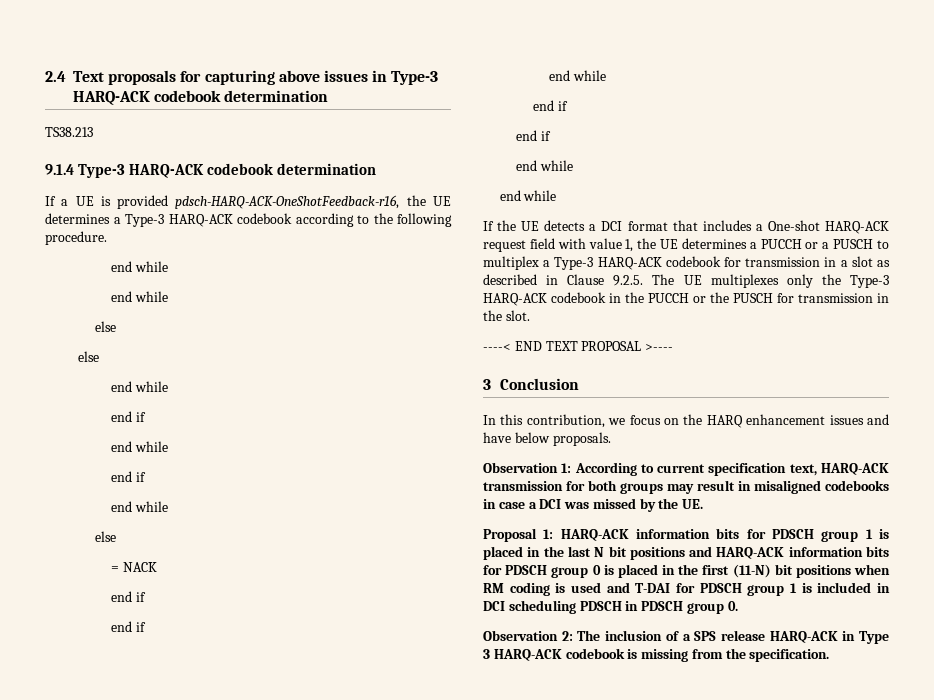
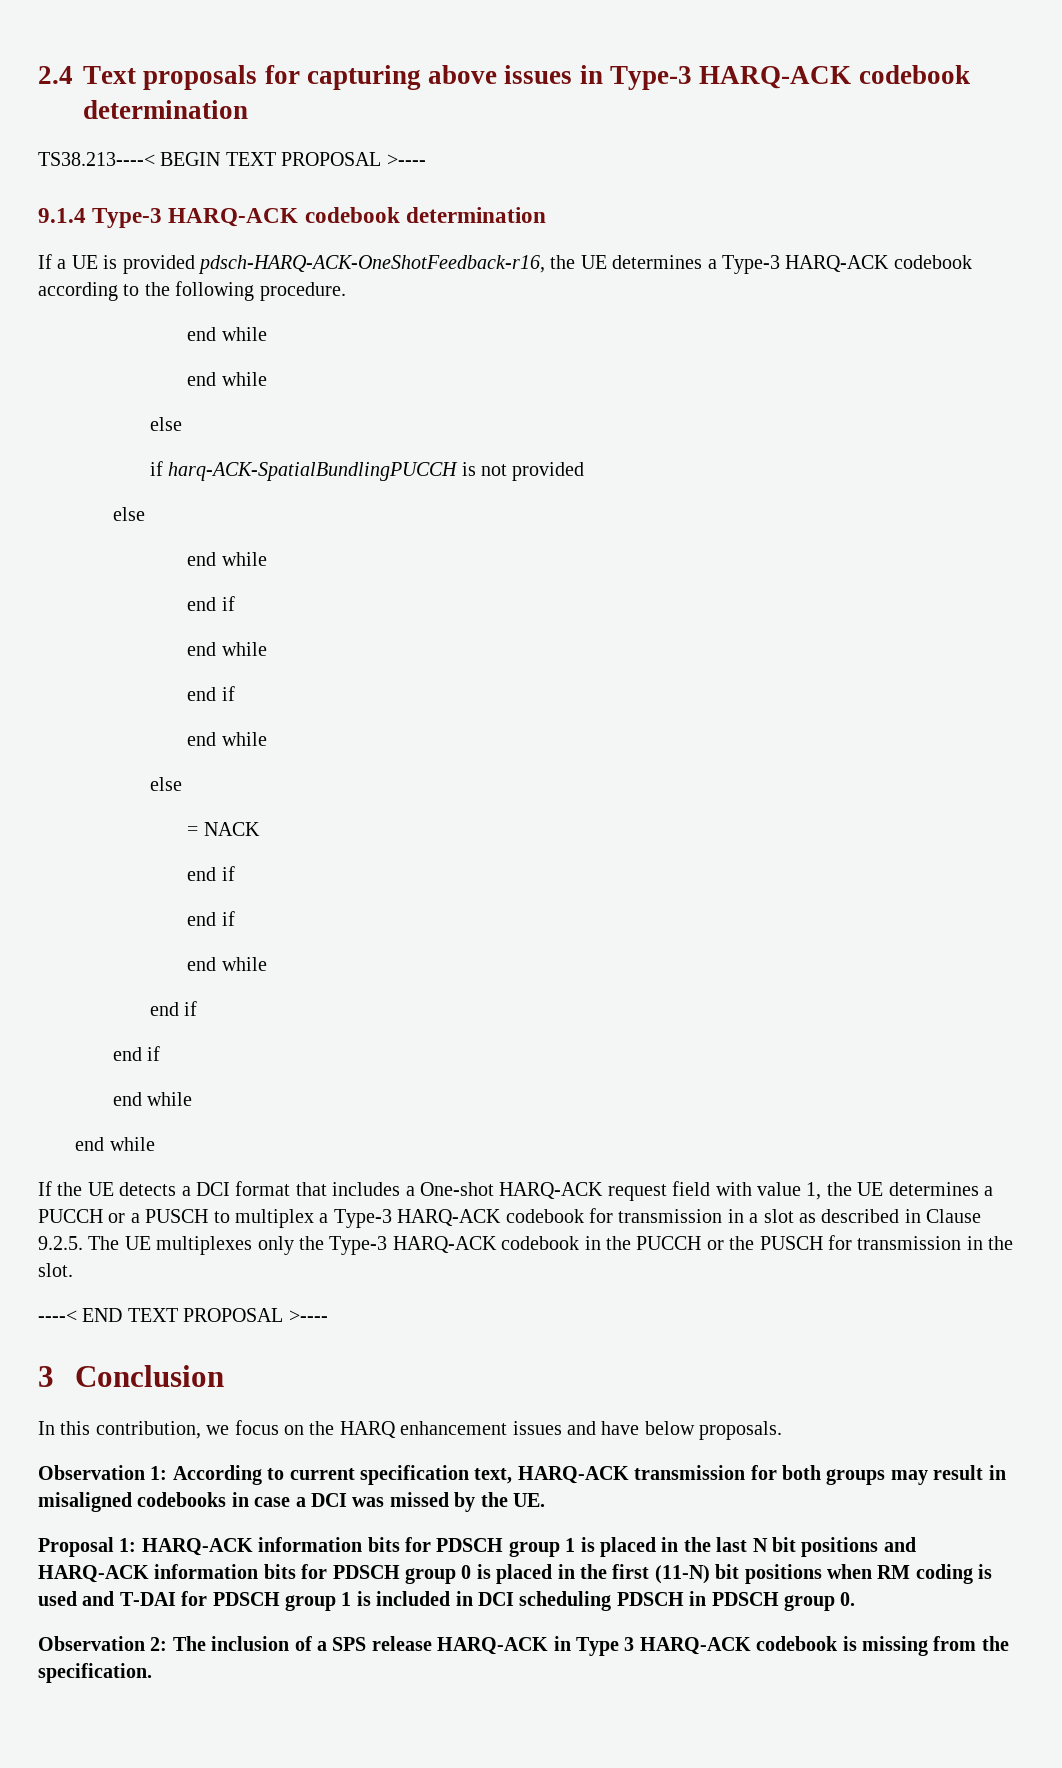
[45,127,93,137] TS38.213 -> [38,152,426,166] TS38.213----< BEGIN TEXT PROPOSAL >----
(116, 326) none -> [149,461,585,481] // if harq-ACK-SpatialBundlingPUCCH is not provided

